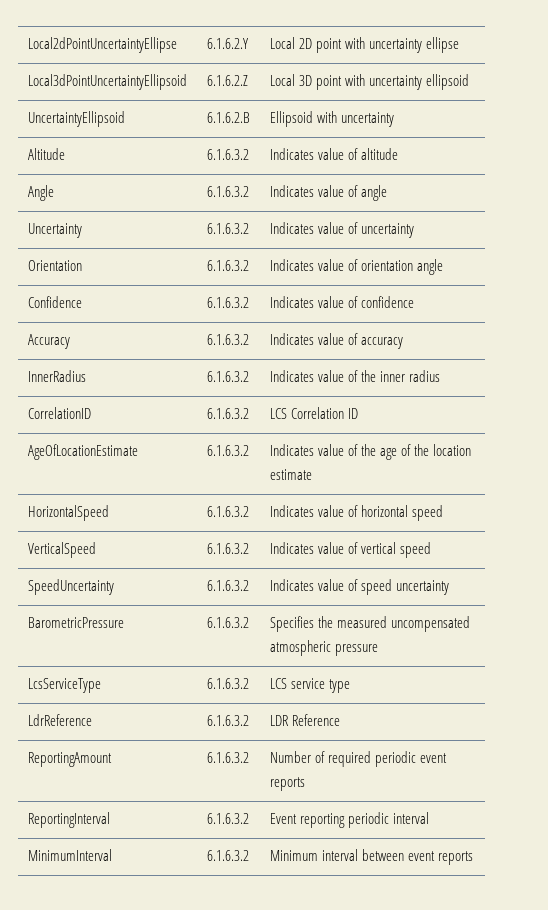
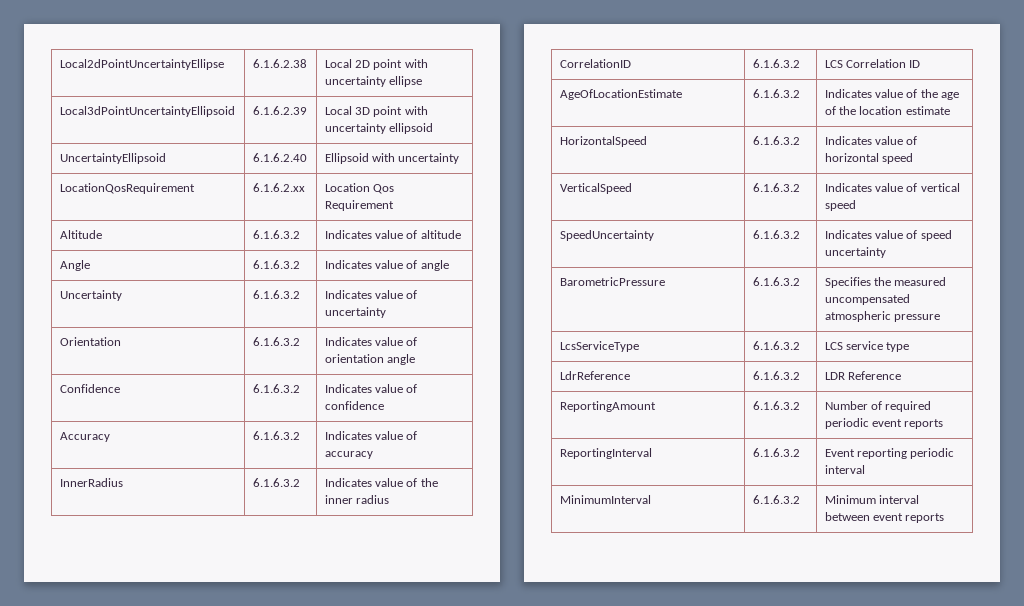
[206,38,249,49] 6.1.6.2.Y -> [252,59,307,68] 6.1.6.2.38
[206,75,248,86] 6.1.6.2.Z -> [252,106,307,115] 6.1.6.2.39
[206,112,250,123] 6.1.6.2.B -> [252,153,307,162] 6.1.6.2.40
(394, 119) none -> [59,183,195,194] [252,183,305,192] [324,183,394,194] [324,200,394,211] // LocationQosRequirement | 6.1.6.2.xx | Location Qos Requirement

